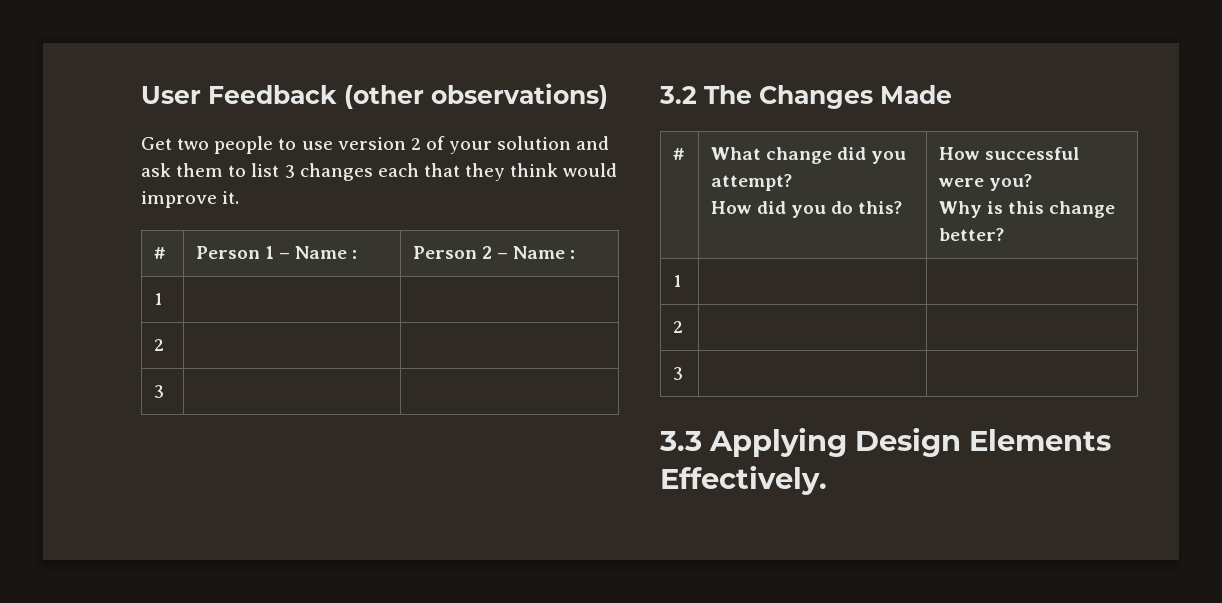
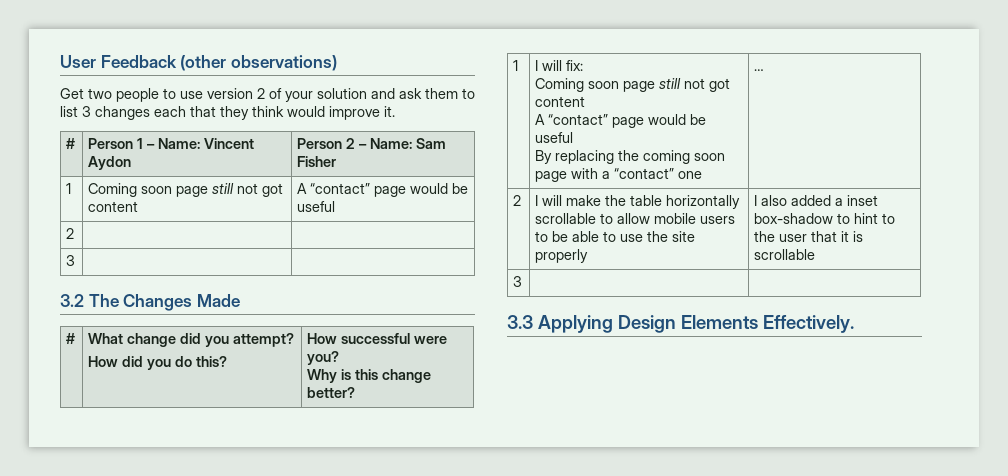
[294,246,358,259] Name : -> [158,138,255,149] [88,156,132,170] Name: Vincent Aydon
[512,246,576,259] [153,293,162,305] Name : // 1 | | -> [370,138,447,149] [297,156,337,167] [66,183,72,194] [88,183,284,197] [88,201,139,212] [297,183,469,197] [297,201,336,212] Name: Sam Fisher // 1 | Coming soon page still not got content | A “contact” page would be useful
[672,321,683,333] | // 2 | | -> [535,60,584,71] [535,78,731,92] [535,96,586,107] [535,114,707,128] [535,132,574,143] [535,150,726,164] [535,168,703,182] [754,69,765,71] [513,195,522,206] [535,195,741,209] [535,213,736,224] [535,231,696,242] [535,249,589,263] [754,195,879,206] [754,213,896,224] [754,231,864,242] [754,249,816,260] I will fix: // Coming soon page still not got content // A “contact” page would be useful // By replacing the coming soon page with a “contact” one | … // 2 | I will make the table horizontally scrollable to allow mobile users to be able to use the site properly | I also added a inset box-shadow to hint to the user that it is scrollable

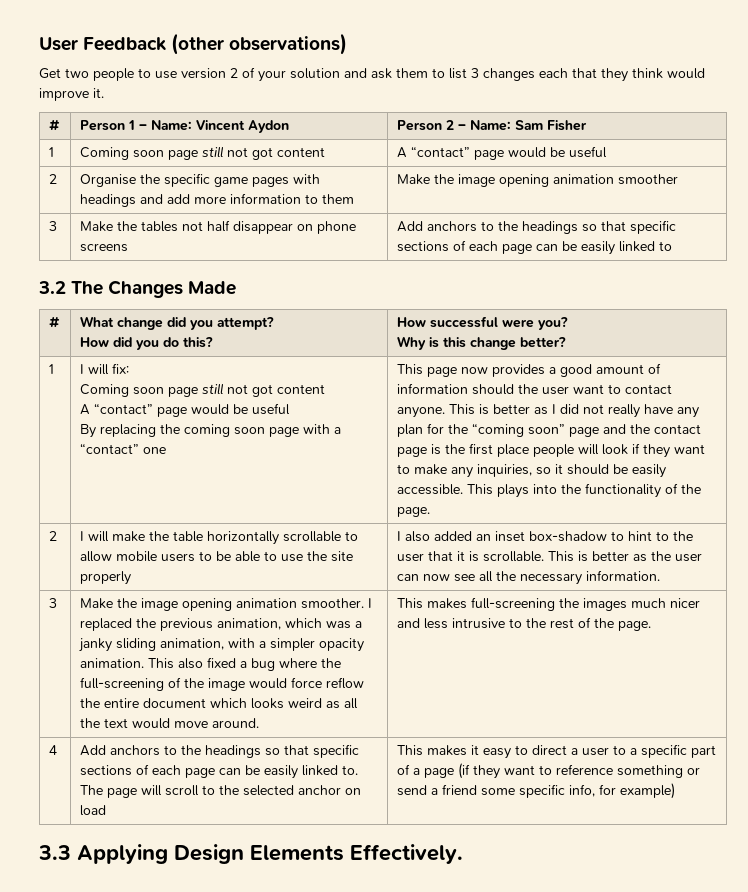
[66,255,76,266] | // 3 | | -> [79,173,320,187] [79,193,354,207] [396,174,678,187] [48,221,57,231] [79,220,356,234] [79,243,128,252] [396,220,676,234] [396,240,672,255] Organise the specific game pages with headings and add more information to them | Make the image opening animation smoother // 3 | Make the tables not half disappear on phone screens | Add anchors to the headings so that specific sections of each page can be easily linked to
[754,69,765,71] … -> [396,363,661,377] [396,383,672,395] [396,404,699,418] [396,423,701,437] [396,443,705,458] [396,464,666,478] [396,483,701,498] [396,507,430,517] This page now provides a good amount of information should the user want to contact anyone. This is better as I did not really have any plan for the “coming soon” page and the contact page is the first place people will look if they want to make any inquiries, so it should be easily accessible. This plays into the functionality of the page.
[835,198,844,206] a -> [475,534,491,541] an
[754,249,816,260] [513,276,523,287] scrollable // 3 | | -> [482,551,702,562] [396,570,660,585] [48,598,57,608] [79,598,372,611] [79,618,362,631] [78,638,364,652] [79,657,341,671] [79,677,364,691] [79,698,358,709] [79,718,259,729] [396,597,700,611] [396,617,651,631] [48,745,57,755] [79,744,359,758] [79,764,358,779] [79,785,361,798] [79,805,106,816] [396,744,716,759] [396,763,700,779] [396,783,675,799] scrollable. This is better as the user can now see all the necessary information. // 3 | Make the image opening animation smoother. I replaced the previous animation, which was a janky sliding animation, with a simpler opacity animation. This also fixed a bug where the full-screening of the image would force reflow the entire document which looks weird as all the text would move around. | This makes full-screening the images much nicer and less intrusive to the rest of the page. // 4 | Add anchors to the headings so that specific sections of each page can be easily linked to. The page will scroll to the selected anchor on load | This makes it easy to direct a user to a specific part of a page (if they want to reference something or send a friend some specific info, for example)

